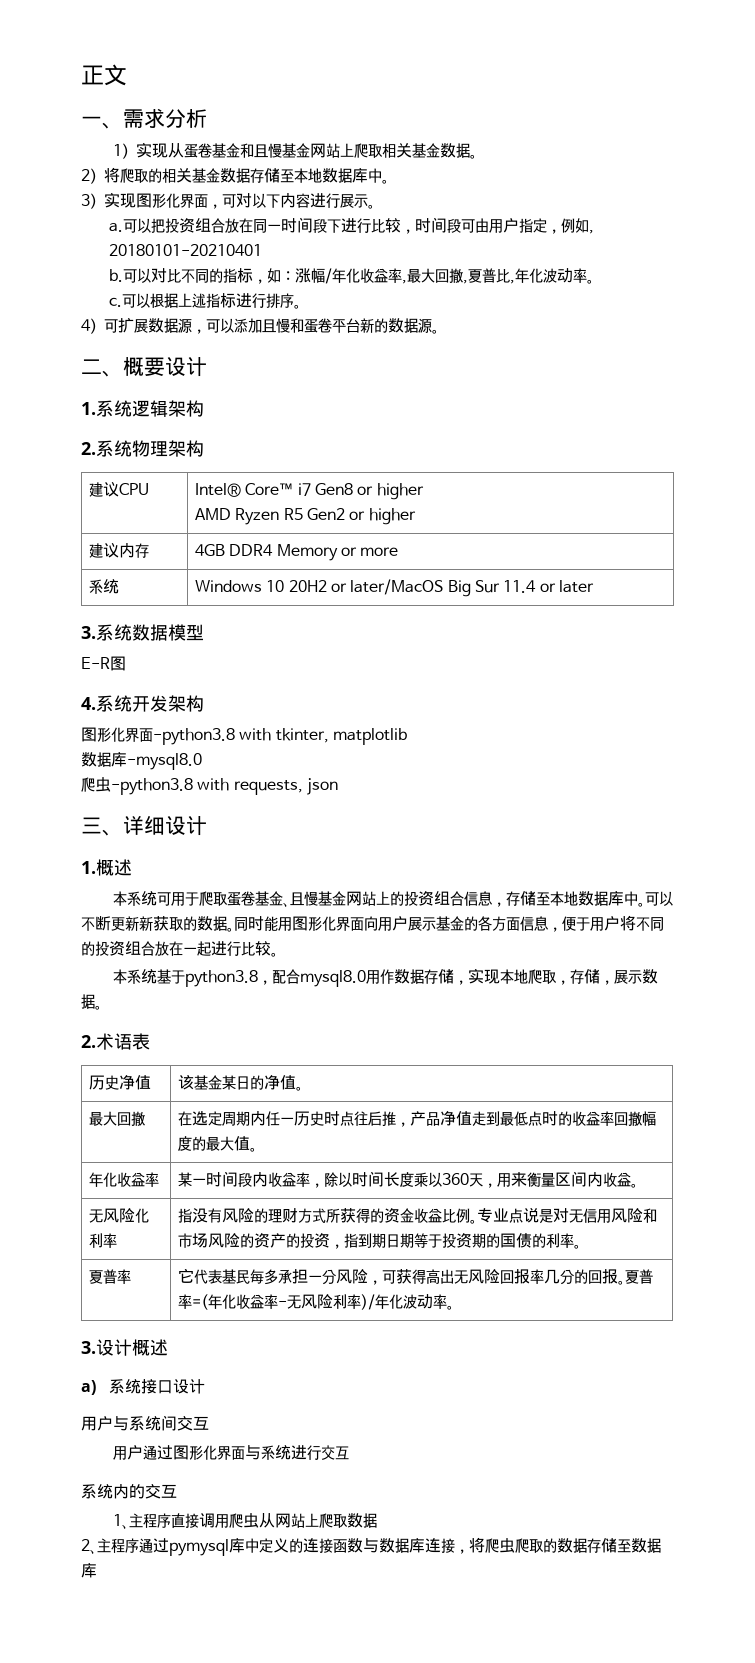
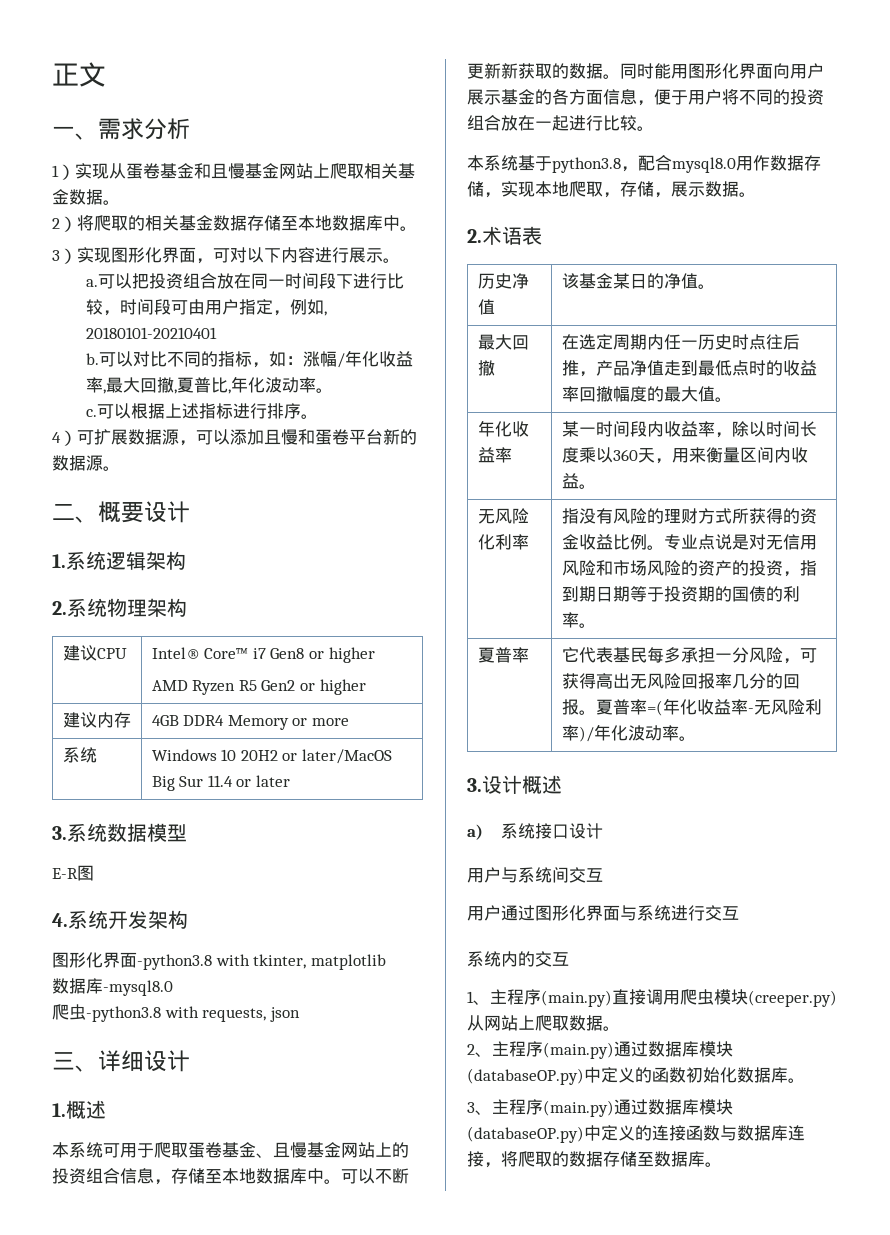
(171, 1520) none -> [541,990,612,1007] (main.py)
(259, 1520) none -> [714,989,837,1007] 模块(creeper.py)
(377, 1520) none -> [603,1026,620,1031] 。
[139,1538,245,1556] 通过pymysql库 -> [543,1041,733,1059] [467,1067,805,1085] [467,1099,733,1117] [467,1126,584,1143] (main.py)通过数据库模块(databaseOP.py)中定义的函数初始化数据库。 // 3、主程序(main.py)通过数据库模块(databaseOP.py)
[499,1538,529,1553] 虫爬 -> (535, 1159) none
(97, 1570) none -> [705,1162,722,1167] 。

